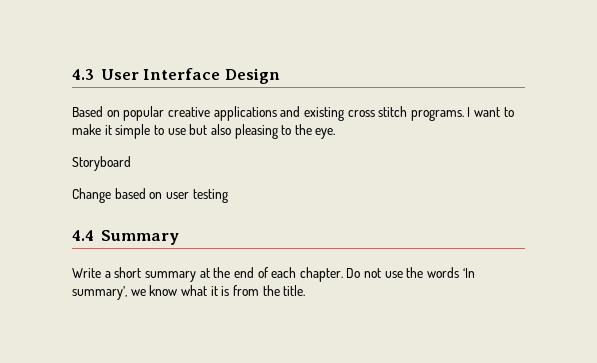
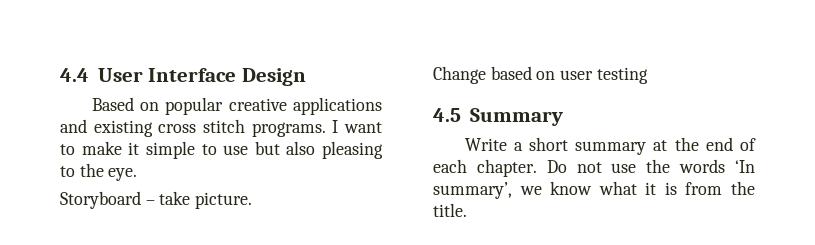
[72,69,94,80] 4.3 -> [60,68,89,82] 4.4
(131, 163) none -> [145,191,253,209] – take picture.
[72,230,94,241] 4.4 -> [433,108,461,122] 4.5

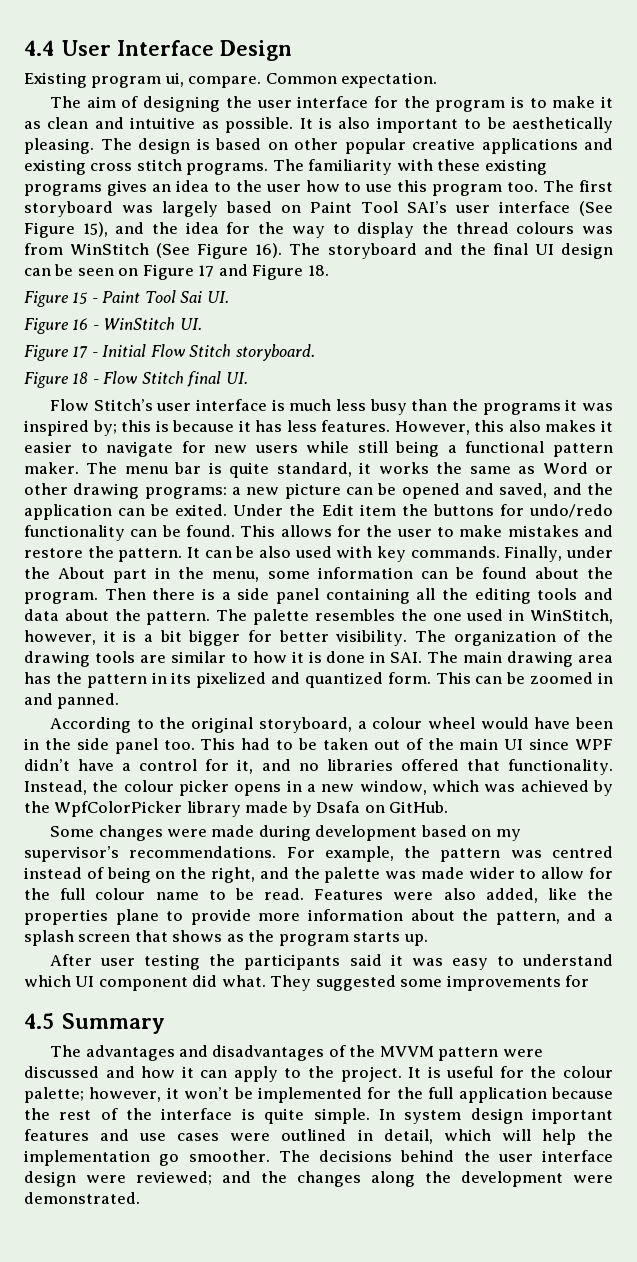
[91,97,160,111] Based on -> [24,72,438,88] [50,96,613,112] [24,117,613,133] [24,138,338,154] Existing program ui, compare. Common expectation. // The aim of designing the user interface for the program is to make it as clean and intuitive as possible. It is also important to be aesthetically pleasing. The design is based on other
[332,120,382,133] [60,141,383,159] [60,163,138,181] [60,191,253,209] [433,66,648,84] [433,108,563,126] [464,137,756,155] [433,159,755,177] [433,181,755,199] [433,203,467,217] I want to make it simple to use but also pleasing to the eye. // Storyboard – take picture. // Change based on user testing // 4.5 Summary // Write a short summary at the end of each chapter. Do not use the words ‘In summary’, we know what it is from the title. -> [272,159,547,175] [24,180,614,196] [24,201,613,217] [24,222,613,238] [24,243,613,259] [24,264,329,280] [24,290,229,307] [24,317,202,334] [24,344,315,361] [24,371,248,388] [50,399,613,415] [24,420,614,436] [24,441,613,457] [24,462,613,478] [24,483,613,499] [24,504,613,520] [24,525,613,541] [24,546,613,562] [24,567,613,583] [24,588,613,604] [24,609,613,625] [24,630,613,646] [24,651,614,667] [24,672,614,688] [24,693,120,709] [50,717,614,733] [24,738,613,754] [24,759,613,775] [24,780,613,796] [24,801,449,817] [50,825,521,841] [24,846,613,862] [24,867,613,883] [24,888,613,903] [24,909,614,925] [24,930,428,946] [50,954,614,970] [24,975,590,991] [24,1013,166,1034] [50,1045,543,1061] [24,1066,613,1082] [24,1087,613,1103] [24,1108,613,1124] [24,1129,613,1145] [24,1150,613,1166] [24,1171,613,1187] [24,1192,140,1204] The familiarity with these existing programs gives an idea to the user how to use this program too. The first storyboard was largely based on Paint Tool SAI’s user interface (See Figure 15), and the idea for the way to display the thread colours was from WinStitch (See Figure 16). The storyboard and the final UI design can be seen on Figure 17 and Figure 18. // Figure 15 - Paint Tool Sai UI. // Figure 16 - WinStitch UI. // Figure 17 - Initial Flow Stitch storyboard. // Figure 18 - Flow Stitch final UI. // Flow Stitch’s user interface is much less busy than the programs it was inspired by; this is because it has less features. However, this also makes it easier to navigate for new users while still being a functional pattern maker. The menu bar is quite standard, it works the same as Word or other drawing programs: a new picture can be opened and saved, and the application can be exited. Under the Edit item the buttons for undo/redo functionality can be found. This allows for the user to make mistakes and restore the pattern. It can be also used with key commands. Finally, under the About part in the menu, some information can be found about the program. Then there is a side panel containing all the editing tools and data about the pattern. The palette resembles the one used in WinStitch, however, it is a bit bigger for better visibility. The organization of the drawing tools are similar to how it is done in SAI. The main drawing area has the pattern in its pixelized and quantized form. This can be zoomed in and panned. // According to the original storyboard, a colour wheel would have been in the side panel too. This had to be taken out of the main UI since WPF didn’t have a control for it, and no libraries offered that functionality. Instead, the colour picker opens in a new window, which was achieved by the WpfColorPicker library made by Dsafa on GitHub. // Some changes were made during development based on my supervisor’s recommendations. For example, the pattern was centred instead of being on the right, and the palette was made wider to allow for the full colour name to be read. Features were also added, like the properties plane to provide more information about the pattern, and a splash screen that shows as the program starts up. // After user testing the participants said it was easy to understand which UI component did what. They suggested some improvements for // 4.5 Summary // The advantages and disadvantages of the MVVM pattern were discussed and how it can apply to the project. It is useful for the colour palette; however, it won’t be implemented for the full application because the rest of the interface is quite simple. In system design important features and use cases were outlined in detail, which will help the implementation go smoother. The decisions behind the user interface design were reviewed; and the changes along the development were demonstrated.

